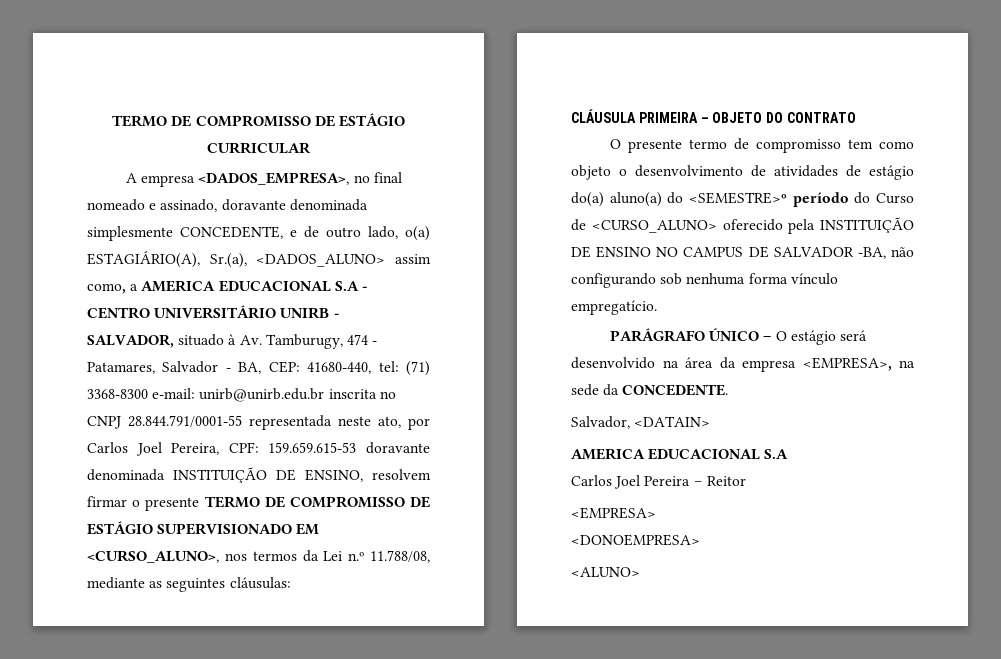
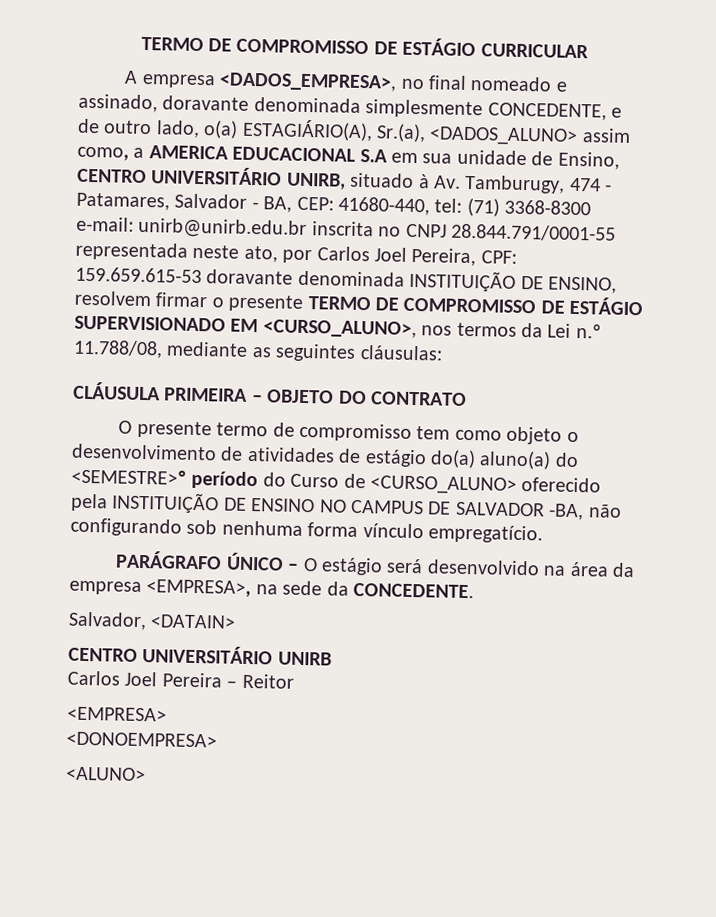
[361,286,368,291] [87,305,340,319] [87,334,174,348] - CENTRO UNIVERSITÁRIO UNIRB - SALVADOR, -> [391,149,620,170] [77,166,346,190] em sua unidade de Ensino, CENTRO UNIVERSITÁRIO UNIRB,
[571,448,789,460] AMERICA EDUCACIONAL S.A -> [68,645,332,666] CENTRO UNIVERSITÁRIO UNIRB

